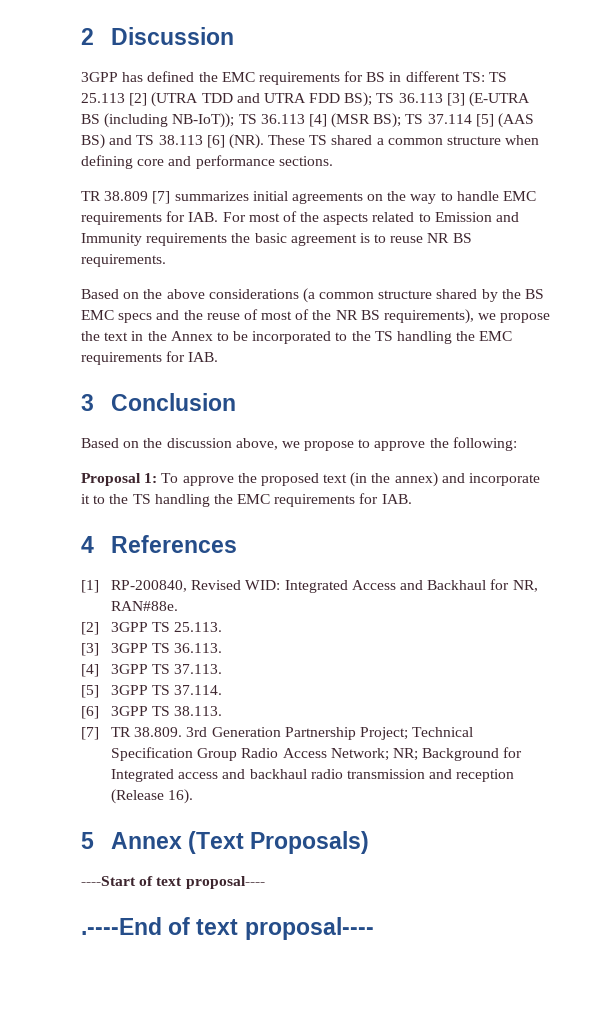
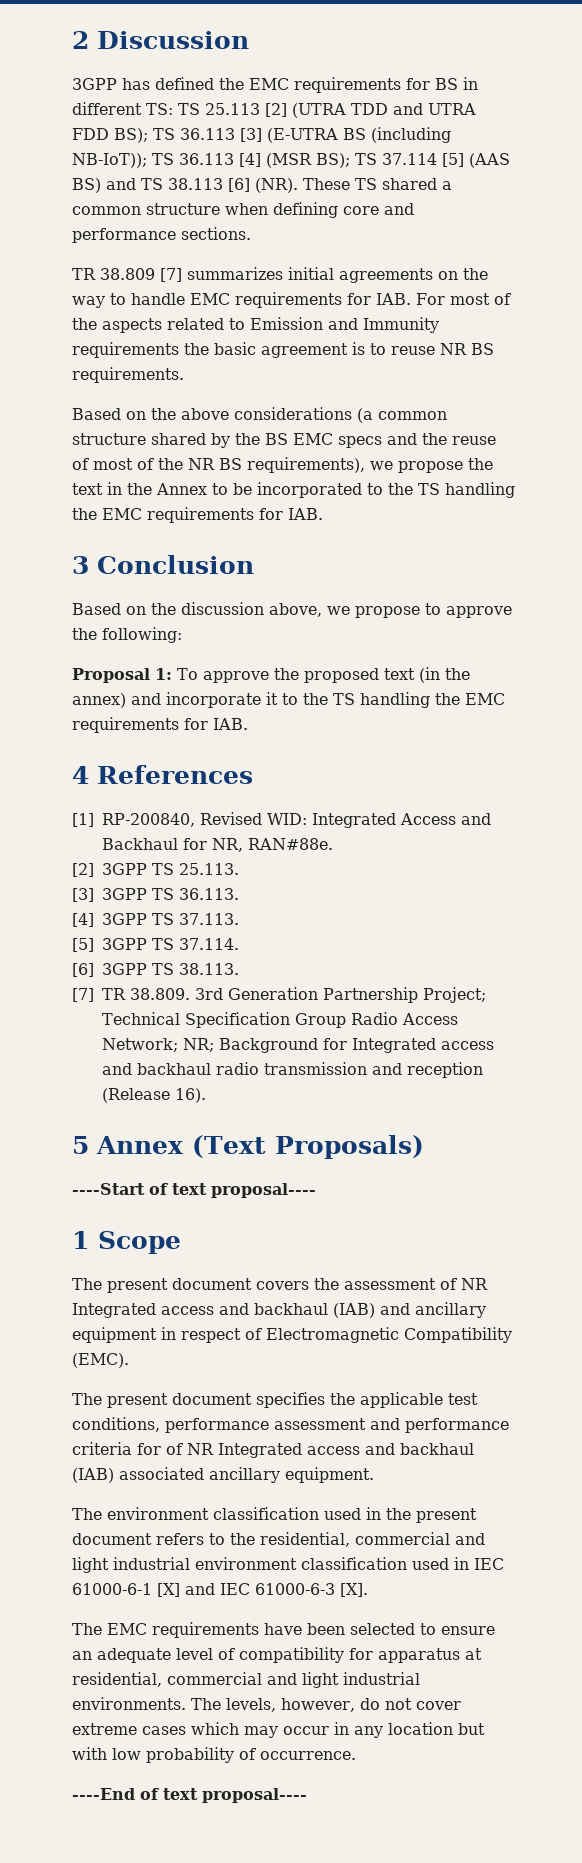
[81,917,162,935] .----End -> [72,1231,181,1254] [72,1278,488,1293] [72,1302,486,1318] [72,1327,512,1343] [72,1353,129,1368] [72,1392,478,1408] [72,1417,509,1433] [72,1442,474,1458] [72,1467,374,1483] [72,1507,477,1523] [72,1532,485,1547] [72,1557,504,1573] [72,1583,368,1597] [72,1622,495,1638] [72,1647,482,1663] [72,1672,420,1688] [72,1697,461,1712] [72,1722,485,1738] [72,1747,356,1763] [72,1788,135,1800] 1 Scope // The present document covers the assessment of NR Integrated access and backhaul (IAB) and ancillary equipment in respect of Electromagnetic Compatibility (EMC). // The present document specifies the applicable test conditions, performance assessment and performance criteria for of NR Integrated access and backhaul (IAB) associated ancillary equipment. // The environment classification used in the present document refers to the residential, commercial and light industrial environment classification used in IEC 61000-6-1 [X] and IEC 61000-6-3 [X]. // The EMC requirements have been selected to ensure an adequate level of compatibility for apparatus at residential, commercial and light industrial environments. The levels, however, do not cover extreme cases which may occur in any location but with low probability of occurrence. // ----End

